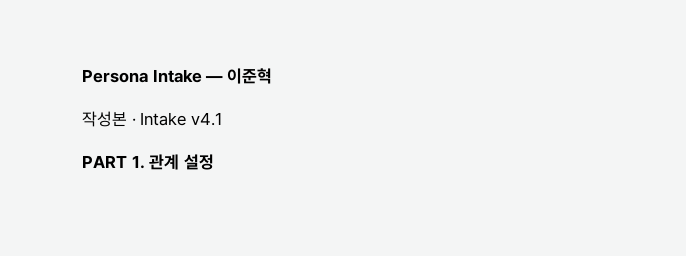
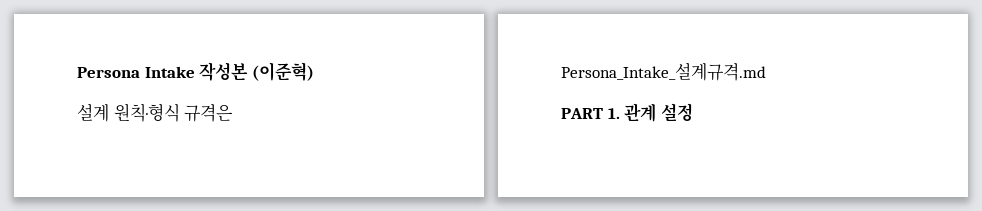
[205,68,272,84] [82,111,222,127] — 이준혁 // 작성본 · Intake v4.1 -> [199,62,314,81] [77,103,234,122] [561,62,766,81] 작성본 (이준혁) // 설계 원칙·형식 규격은 Persona_Intake_설계규격.md

